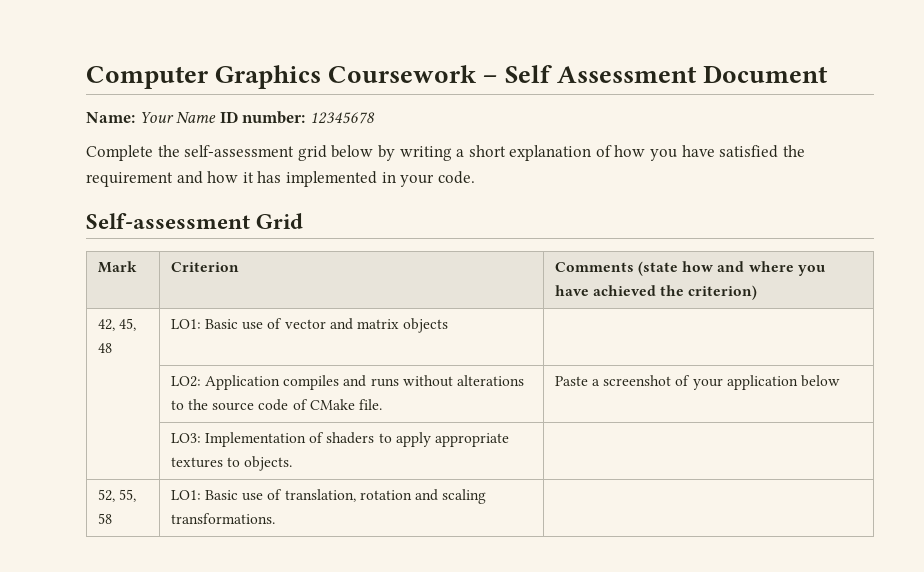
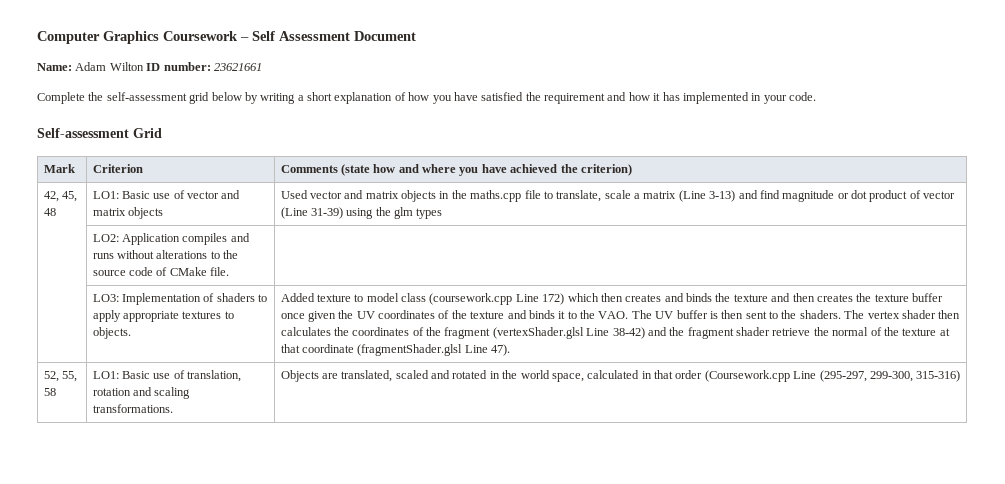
[139,112,217,123] Your Name -> [75,62,144,71] Adam Wilton
[309,112,375,124] 12345678 -> [213,63,262,71] 23621661
(449, 325) none -> [280,190,956,202] [280,207,443,219] Used vector and matrix objects in the maths.cpp file to translate, scale a matrix (Line 3-13) and find magnitude or dot product of vector (Line 31-39) using the glm types
[554,375,840,390] Paste a screenshot of your application below -> (229, 271) none
(293, 463) none -> [280,293,943,305] [280,310,961,322] [280,327,950,339] [280,344,510,356] Added texture to model class (coursework.cpp Line 172) which then creates and binds the texture and then creates the texture buffer once given the UV coordinates of the texture and binds it to the VAO. The UV buffer is then sent to the shaders. The vertex shader then calculates the coordinates of the fragment (vertexShader.glsl Line 38-42) and the fragment shader retrieve the normal of the texture at that coordinate (fragmentShader.glsl Line 47).
(275, 518) none -> [280,370,961,382] Objects are translated, scaled and rotated in the world space, calculated in that order (Coursework.cpp Line (295-297, 299-300, 315-316)

